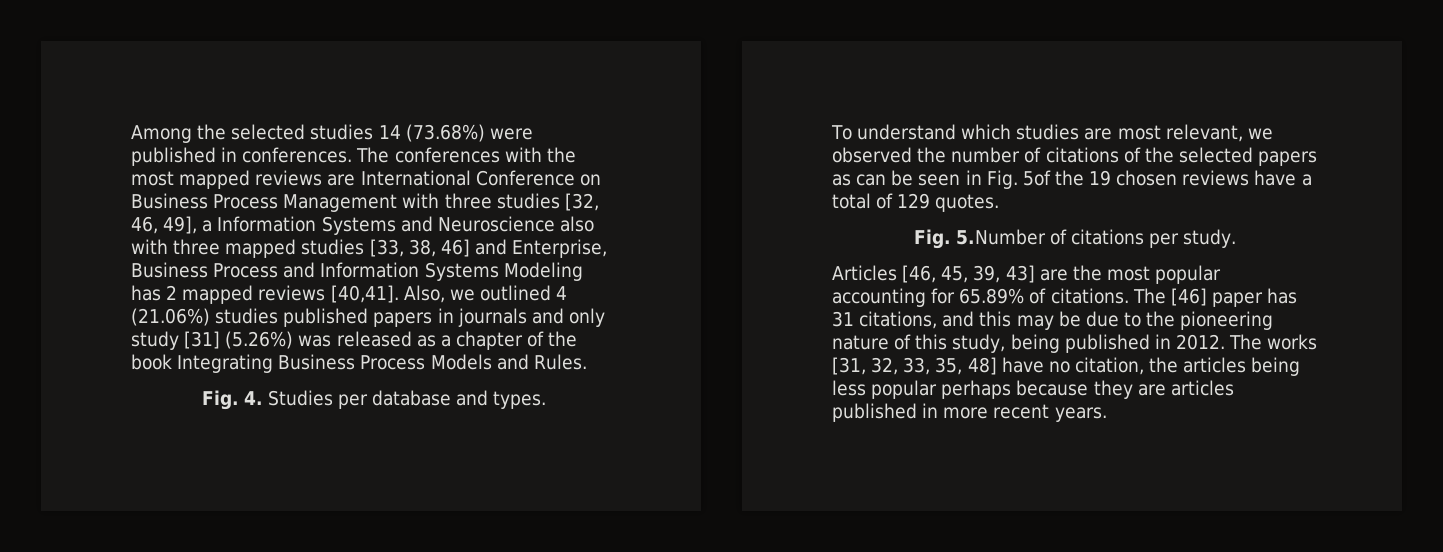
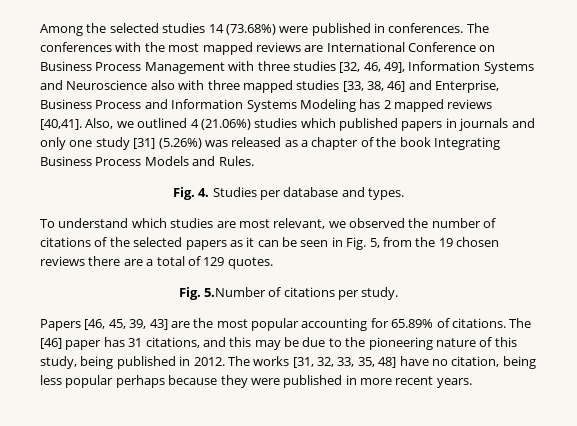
[202,220,213,232] a -> (405, 67) none
(279, 316) none -> [300,118,336,128] which
(605, 317) none -> [69,140,93,147] one
(851, 180) none -> [246,237,255,247] it
[1022,170,1051,186] 5of -> [369,237,412,248] 5, from
[1254,170,1297,186] have -> [88,256,143,266] there are
[832,265,897,281] Articles -> [40,319,81,331] Papers
[1149,357,1247,373] the articles -> (500, 361) none
[1137,380,1234,396] are articles -> [250,378,280,385] were

